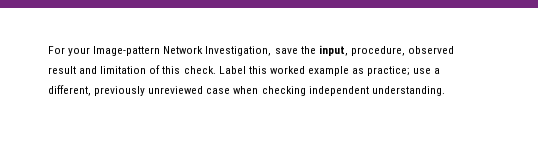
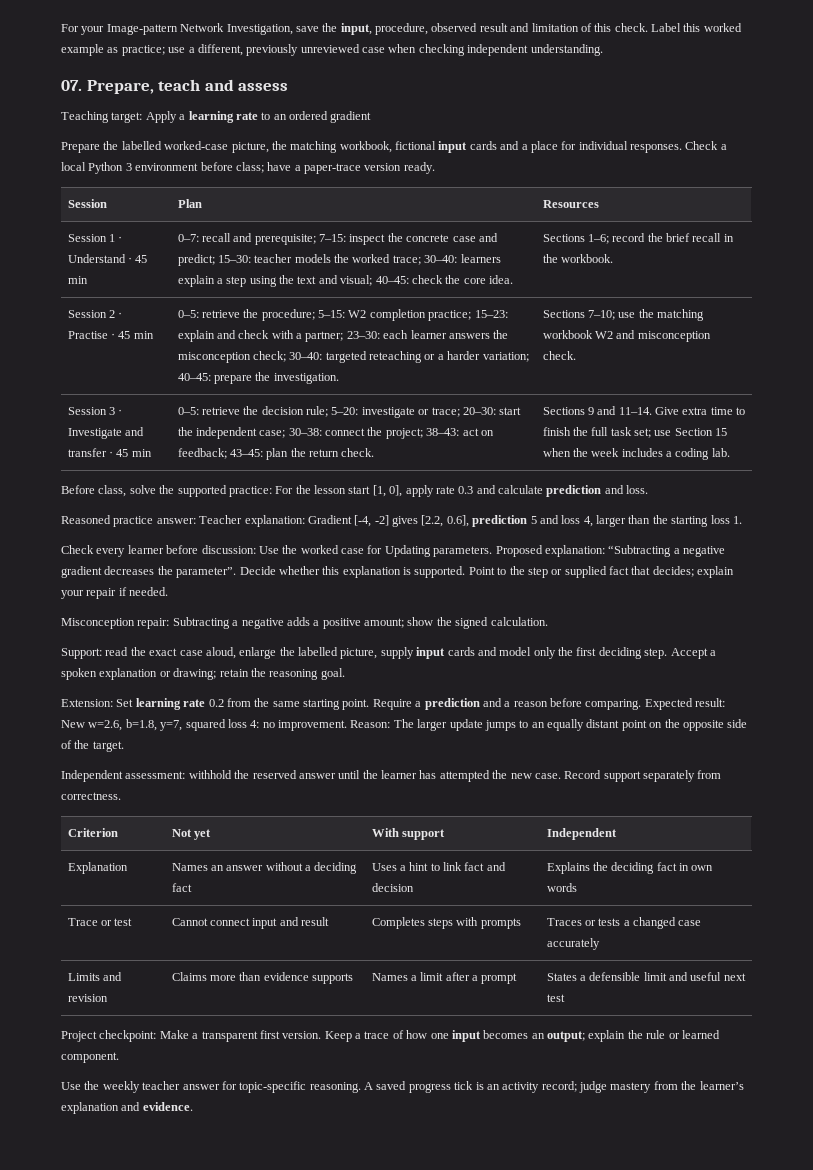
(445, 91) none -> [61,79,289,94] [61,111,372,123] [61,141,727,153] [61,162,435,174] [67,199,107,208] [177,199,202,208] [542,200,599,208] [67,234,123,242] [67,254,148,263] [67,276,88,284] [177,233,498,245] [177,254,501,266] [177,275,514,287] [542,233,734,244] [542,254,613,263] [67,310,123,318] [67,331,154,339] [177,309,508,321] [177,330,509,342] [177,351,529,363] [177,372,339,384] [542,309,705,321] [542,330,711,342] [542,351,576,360] [67,407,123,415] [67,427,144,439] [67,448,152,457] [177,406,522,418] [177,427,494,439] [177,448,375,460] [542,406,746,415] [542,427,728,438] [542,448,730,460] [61,485,649,497] [61,515,742,527] [61,545,725,557] [61,566,735,578] [61,587,169,599] [61,617,548,629] [61,647,716,659] [61,668,345,680] [61,698,726,710] [61,719,748,731] [61,740,124,752] [61,770,722,782] [61,792,121,800] [67,828,118,837] [171,829,211,840] [371,828,445,840] [546,828,617,840] [67,862,128,874] [171,862,358,874] [171,883,192,892] [371,862,506,871] [371,883,414,892] [546,862,714,874] [546,883,577,892] [67,918,133,926] [171,917,330,929] [371,917,521,929] [546,917,702,929] [546,938,600,950] [67,972,122,981] [67,994,108,1002] [171,972,354,984] [371,972,518,984] [546,972,746,981] [546,994,565,1002] [61,1030,720,1042] [61,1052,119,1063] [61,1081,744,1093] [61,1102,193,1114] // 07. Prepare, teach and assess // Teaching target: Apply a learning rate to an ordered gradient // Prepare the labelled worked-case picture, the matching workbook, fictional input cards and a place for individual responses. Check a local Python 3 environment before class; have a paper-trace version ready. // Session | Plan | Resources // Session 1 · Understand · 45 min | 0–7: recall and prerequisite; 7–15: inspect the concrete case and predict; 15–30: teacher models the worked trace; 30–40: learners explain a step using the text and visual; 40–45: check the core idea. | Sections 1–6; record the brief recall in the workbook. // Session 2 · Practise · 45 min | 0–5: retrieve the procedure; 5–15: W2 completion practice; 15–23: explain and check with a partner; 23–30: each learner answers the misconception check; 30–40: targeted reteaching or a harder variation; 40–45: prepare the investigation. | Sections 7–10; use the matching workbook W2 and misconception check. // Session 3 · Investigate and transfer · 45 min | 0–5: retrieve the decision rule; 5–20: investigate or trace; 20–30: start the independent case; 30–38: connect the project; 38–43: act on feedback; 43–45: plan the return check. | Sections 9 and 11–14. Give extra time to finish the full task set; use Section 15 when the week includes a coding lab. // Before class, solve the supported practice: For the lesson start [1, 0], apply rate 0.3 and calculate prediction and loss. // Reasoned practice answer: Teacher explanation: Gradient [-4, -2] gives [2.2, 0.6], prediction 5 and loss 4, larger than the starting loss 1. // Check every learner before discussion: Use the worked case for Updating parameters. Proposed explanation: “Subtracting a negative gradient decreases the parameter”. Decide whether this explanation is supported. Point to the step or supplied fact that decides; explain your repair if needed. // Misconception repair: Subtracting a negative adds a positive amount; show the signed calculation. // Support: read the exact case aloud, enlarge the labelled picture, supply input cards and model only the first deciding step. Accept a spoken explanation or drawing; retain the reasoning goal. // Extension: Set learning rate 0.2 from the same starting point. Require a prediction and a reason before comparing. Expected result: New w=2.6, b=1.8, y=7, squared loss 4: no improvement. Reason: The larger update jumps to an equally distant point on the opposite side of the target. // Independent assessment: withhold the reserved answer until the learner has attempted the new case. Record support separately from correctness. // Criterion | Not yet | With support | Independent // Explanation | Names an answer without a deciding fact | Uses a hint to link fact and decision | Explains the deciding fact in own words // Trace or test | Cannot connect input and result | Completes steps with prompts | Traces or tests a changed case accurately // Limits and revision | Claims more than evidence supports | Names a limit after a prompt | States a defensible limit and useful next test // Project checkpoint: Make a transparent first version. Keep a trace of how one input becomes an output; explain the rule or learned component. // Use the weekly teacher answer for topic-specific reasoning. A saved progress tick is an activity record; judge mastery from the learner’s explanation and evidence.

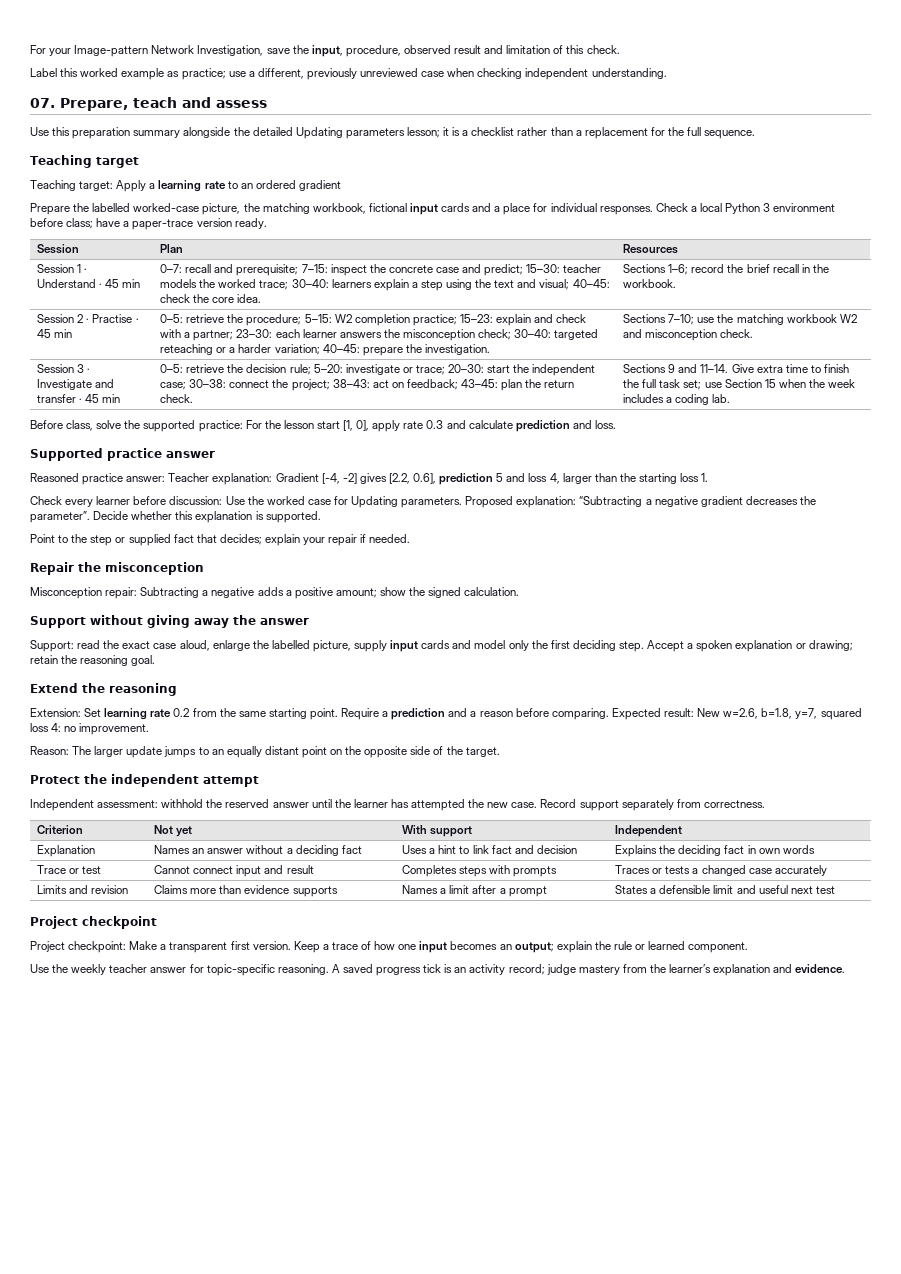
(648, 27) none -> (620, 49) //
(289, 87) none -> [30,127,756,139] [30,155,139,168] // Use this preparation summary alongside the detailed Updating parameters lesson; it is a checklist rather than a replacement for the full sequence. // Teaching target
(649, 489) none -> [30,448,215,461] // Supported practice answer
(466, 572) none -> (321, 517) //
(169, 591) none -> [30,562,204,575] // Repair the misconception
(548, 621) none -> [30,615,309,628] // Support without giving away the answer
(345, 674) none -> [30,683,177,696] // Extend the reasoning
(347, 725) none -> (150, 729) //
(124, 746) none -> [30,774,259,787] // Protect the independent attempt
(565, 998) none -> [30,916,157,929] // Project checkpoint

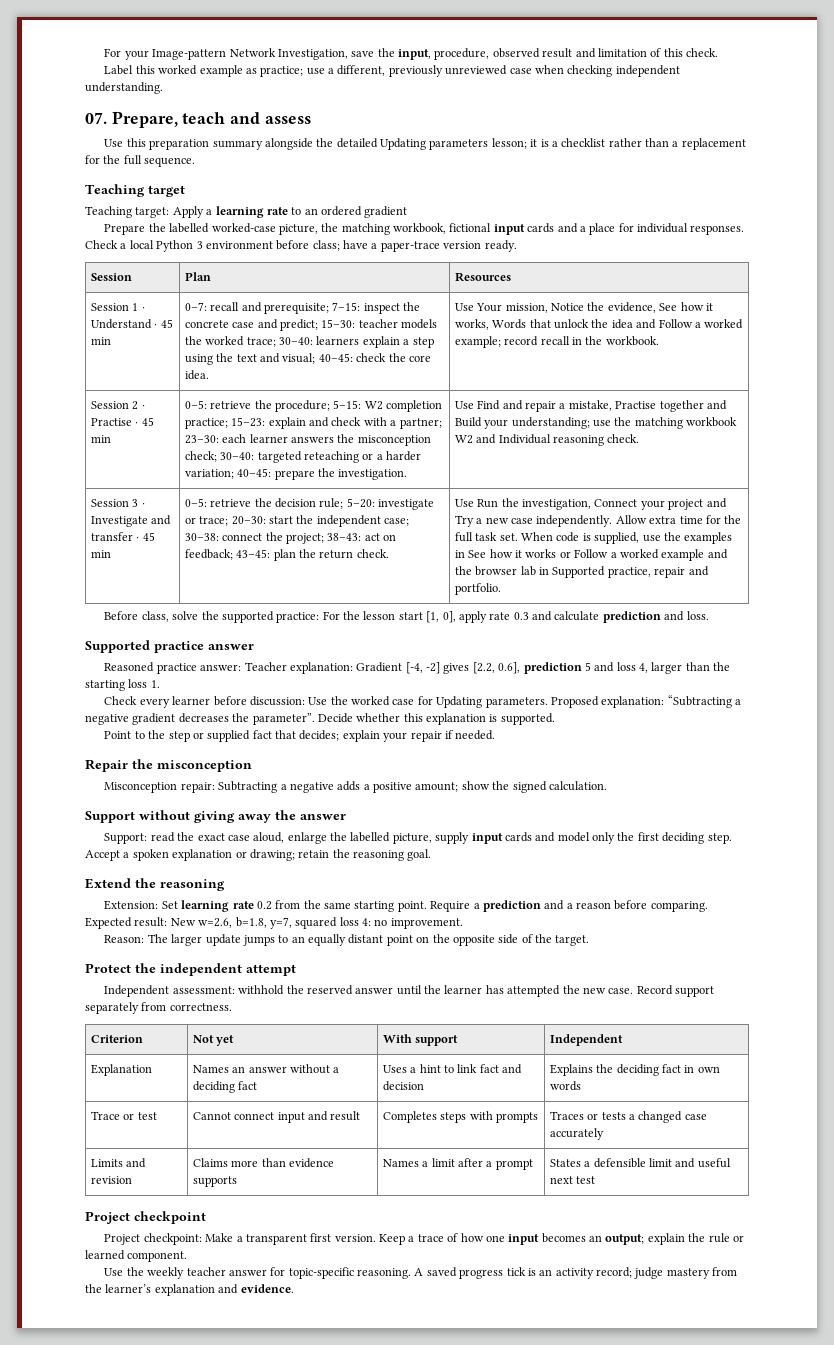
[623,264,770,275] Sections 1–6; record the brief -> [454,302,713,313] [454,319,744,330] [454,336,539,348] Use Your mission, Notice the evidence, See how it works, Words that unlock the idea and Follow a worked example; record
[623,314,695,325] Sections 7–10; -> [454,400,727,412] [454,417,590,429] Use Find and repair a mistake, Practise together and Build your understanding;
[645,329,718,341] misconception -> [498,434,605,446] Individual reasoning
[623,364,849,373] [623,379,856,390] [623,394,731,405] Sections 9 and 11–14. Give extra time to finish the full task set; use Section 15 when the week includes a coding lab. -> [454,498,727,510] [454,515,742,527] [454,532,733,544] [454,549,728,561] [454,566,709,578] [454,583,501,595] Use Run the investigation, Connect your project and Try a new case independently. Allow extra time for the full task set. When code is supplied, use the examples in See how it works or Follow a worked example and the browser lab in Supported practice, repair and portfolio.

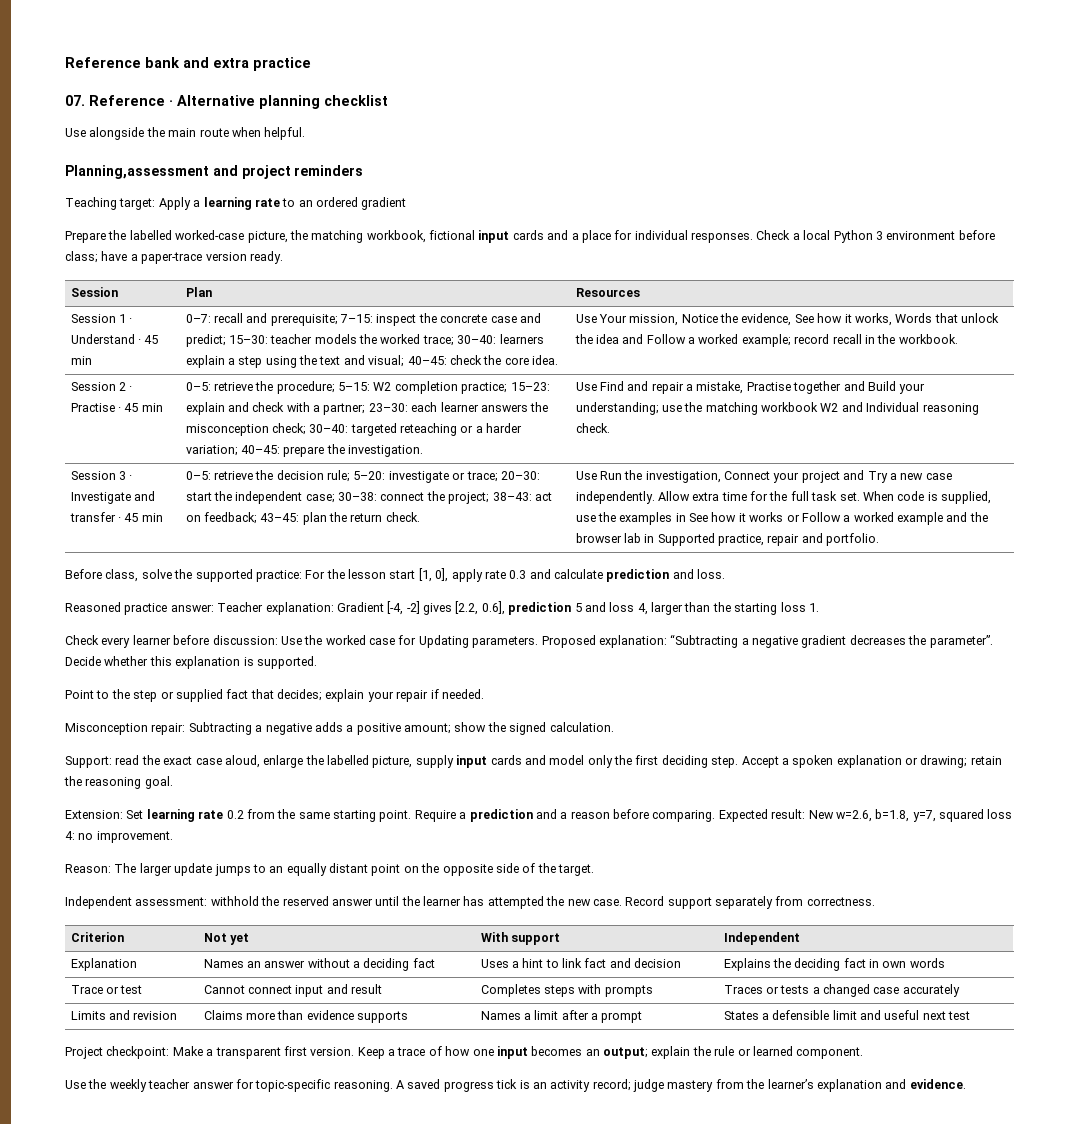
[104,48,719,60] [104,65,680,77] [85,82,163,94] [85,111,311,128] [104,138,746,150] [85,155,196,167] [85,184,185,197] For your Image-pattern Network Investigation, save the input, procedure, observed result and limitation of this check. // Label this worked example as practice; use a different, previously unreviewed case when checking independent understanding. // 07. Prepare, teach and assess // Use this preparation summary alongside the detailed Updating parameters lesson; it is a checklist rather than a replacement for the full sequence. // Teaching target -> [65,57,311,71] [65,95,388,109] [65,127,306,140] [65,165,364,179] Reference bank and extra practice // 07. Reference · Alternative planning checklist // Use alongside the main route when helpful. // Planning,assessment and project reminders
[85,640,254,653] // Supported practice answer -> (726, 574) none
[85,759,252,772] // Repair the misconception -> (484, 694) none
[85,810,346,823] // Support without giving away the answer -> (614, 727) none
[85,878,225,891] // Extend the reasoning -> (173, 782) none
[85,963,296,976] // Protect the independent attempt -> (594, 870) none
[85,1211,206,1224] // Project checkpoint -> (971, 1015) none

